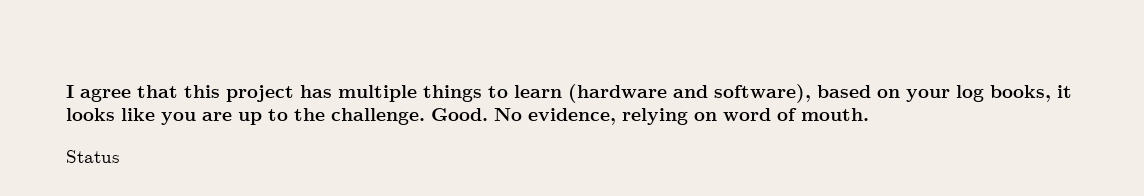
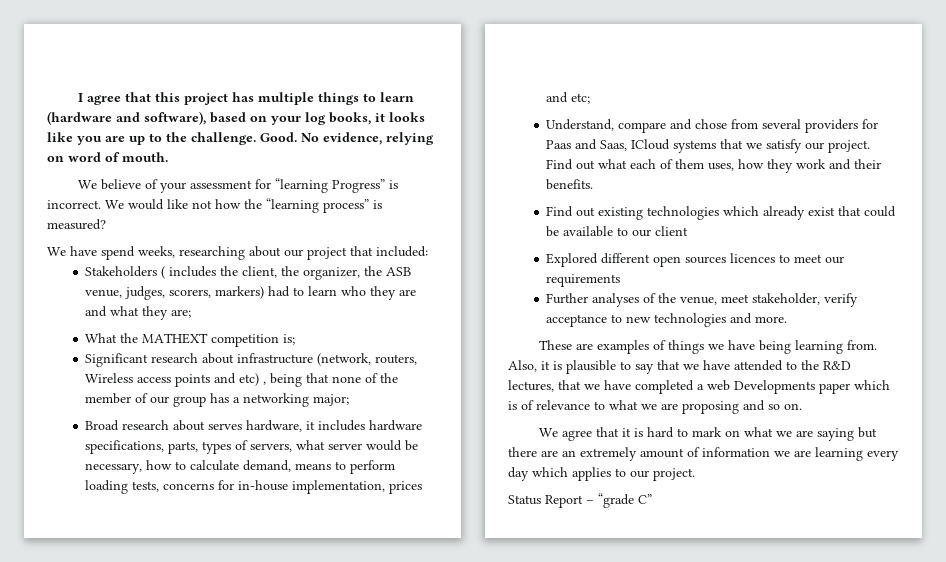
[66,150,119,163] Status -> [77,178,398,193] [47,198,382,213] [47,219,106,230] [47,246,428,260] [85,266,412,280] [85,286,417,300] [85,306,192,320] [85,333,296,347] [85,353,418,367] [85,373,399,387] [85,393,350,407] [85,420,423,432] [85,440,419,454] [85,460,396,474] [85,480,423,494] [546,92,591,104] [546,119,879,133] [546,139,871,153] [546,159,882,173] [546,179,594,190] [546,206,897,220] [546,226,689,237] [546,253,845,267] [546,274,621,287] [546,293,859,307] [546,313,788,327] [538,340,877,354] [508,360,851,374] [508,380,890,394] [508,400,802,414] [538,427,877,441] [508,447,899,461] [508,467,695,481] [508,493,652,508] We believe of your assessment for “learning Progress” is incorrect. We would like not how the “learning process” is measured? // We have spend weeks, researching about our project that included: // Stakeholders ( includes the client, the organizer, the ASB venue, judges, scorers, markers) had to learn who they are and what they are; // What the MATHEXT competition is; // Significant research about infrastructure (network, routers, Wireless access points and etc) , being that none of the member of our group has a networking major; // Broad research about serves hardware, it includes hardware specifications, parts, types of servers, what server would be necessary, how to calculate demand, means to perform loading tests, concerns for in-house implementation, prices and etc; // Understand, compare and chose from several providers for Paas and Saas, ICloud systems that we satisfy our project. Find out what each of them uses, how they work and their benefits. // Find out existing technologies which already exist that could be available to our client // Explored different open sources licences to meet our requirements // Further analyses of the venue, meet stakeholder, verify acceptance to new technologies and more. // These are examples of things we have being learning from. Also, it is plausible to say that we have attended to the R&D lectures, that we have completed a web Developments paper which is of relevance to what we are proposing and so on. // We agree that it is hard to mark on what we are saying but there are an extremely amount of information we are learning every day which applies to our project. // Status Report – “grade C”

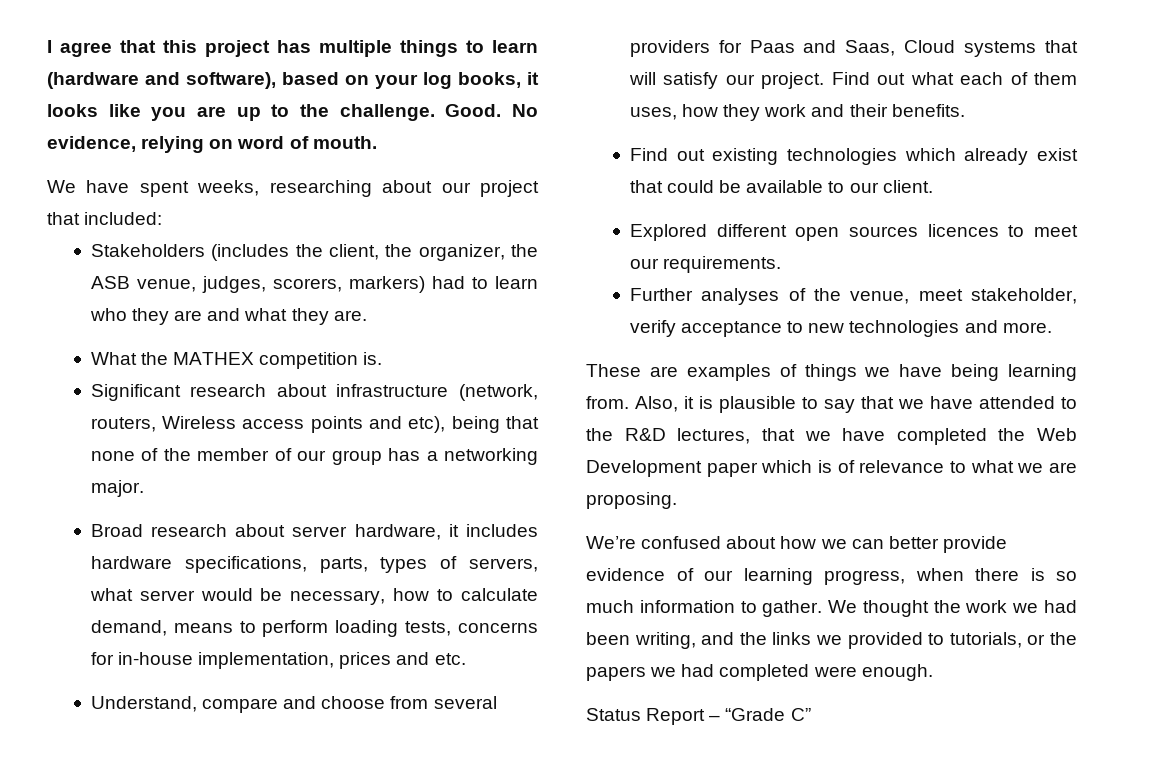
[77,178,398,193] [47,198,382,213] [47,219,106,230] // We believe of your assessment for “learning Progress” is incorrect. We would like not how the “learning process” is measured? -> (377, 142) none
[101,246,135,260] spend -> [139,181,189,197] spent
[161,266,217,279] ( includes -> [211,244,290,261] (includes
[171,309,192,318] are; -> [333,310,367,321] are.
[142,333,296,347] MATHEXT competition is; -> [173,352,383,369] MATHEX competition is.
[239,373,267,386] etc) , -> [408,416,446,433] etc),
[313,394,350,406] major; -> [90,480,144,497] major.
[208,423,243,430] serves -> [292,526,348,537] server
[571,93,591,104] etc; -> [434,653,466,665] etc.
[695,119,728,129] chose -> [321,696,386,709] choose
[631,139,671,150] ICloud -> [904,40,956,53] Cloud
[746,143,763,149] we -> [628,72,656,85] will
[655,226,689,236] client -> [882,180,933,193] client.
[546,274,621,287] requirements -> [662,256,781,273] requirements.
[697,380,815,394] a web Developments -> [998,428,1077,441] [586,460,702,477] the Web Development
[682,400,802,414] [538,427,877,441] [508,447,899,461] [508,467,695,481] proposing and so on. // We agree that it is hard to mark on what we are saying but there are an extremely amount of information we are learning every day which applies to our project. -> [586,492,677,509] [586,536,1007,553] [586,568,1077,585] [586,600,1077,617] [586,632,1077,649] [586,664,933,681] proposing. // We’re confused about how we can better provide evidence of our learning progress, when there is so much information to gather. We thought the work we had been writing, and the links we provided to tutorials, or the papers we had completed were enough.
[598,493,634,508] “grade -> [725,708,786,721] “Grade

